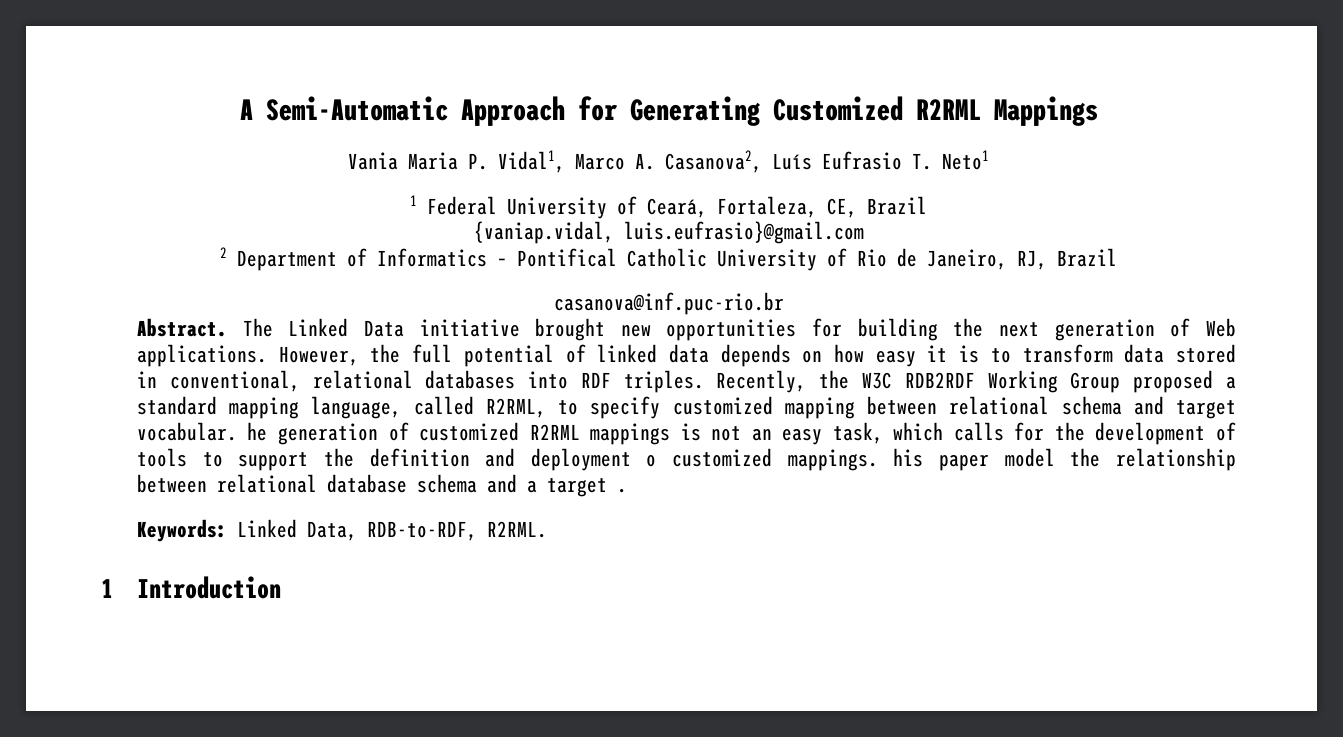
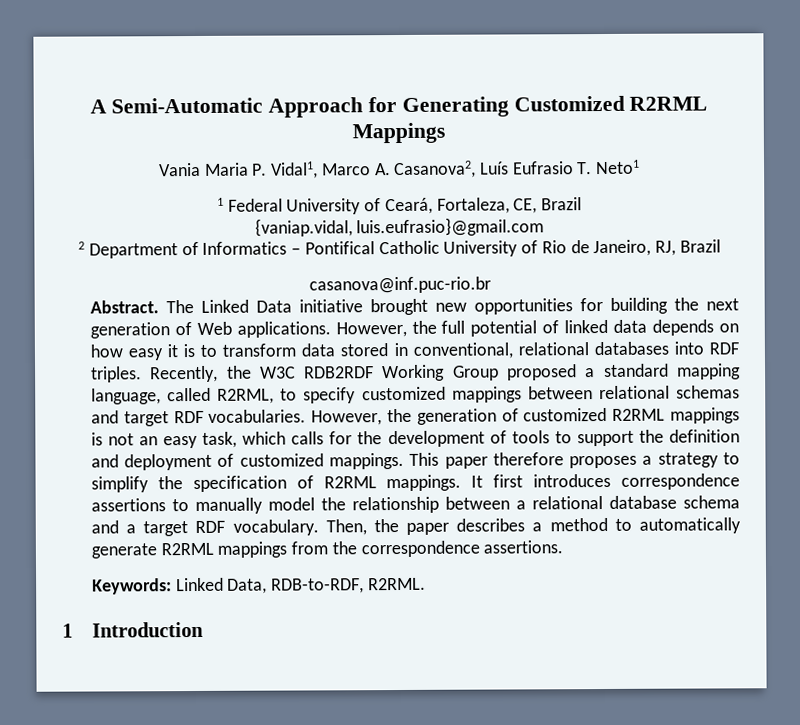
[784,396,1122,419] mapping between relational schema -> [451,385,740,403] mappings between relational schemas
[136,422,268,441] vocabular. he -> [173,408,412,426] RDF vocabularies. However, the
[646,454,657,467] o -> [217,453,235,467] of
[893,448,990,471] his paper -> [409,452,740,469] [90,473,740,493] [90,497,263,515] This paper therefore proposes a strategy to simplify the specification of R2RML mappings. It first introduces correspondence assertions to manually
(207, 483) none -> [515,500,526,510] a
[616,488,627,493] . -> [195,517,741,536] [90,540,564,559] RDF vocabulary. Then, the paper describes a method to automatically generate R2RML mappings from the correspondence assertions.

